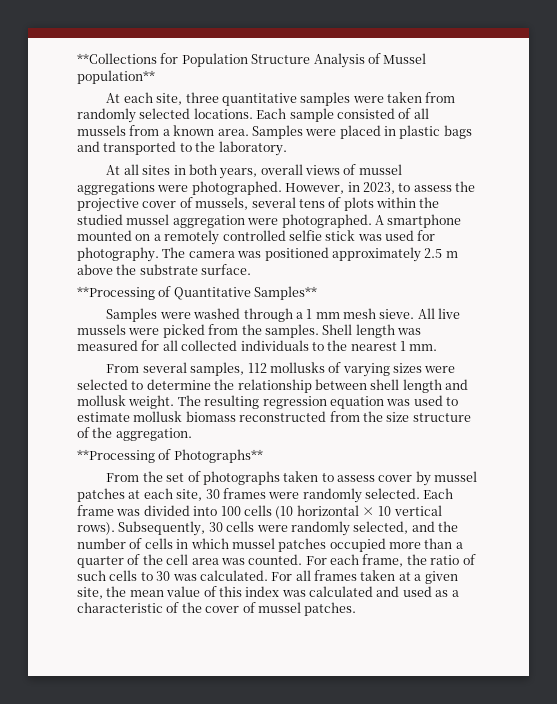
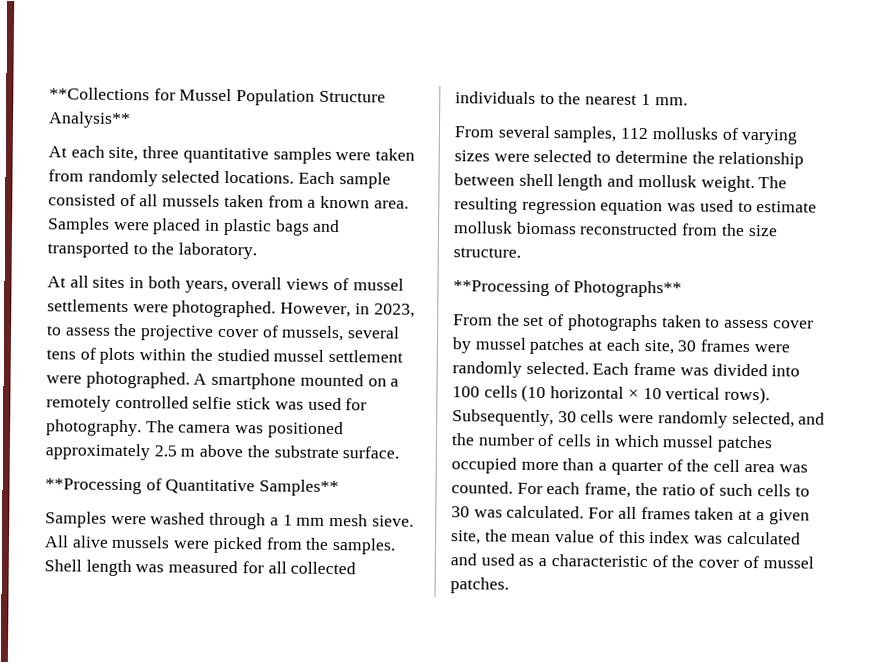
(179, 58) none -> [179,88,233,102] Mussel
[313,53,427,68] [77,70,155,84] Analysis of Mussel population** -> [48,111,131,129] Analysis**
(126, 130) none -> [223,194,264,208] taken
[77,182,155,195] aggregations -> [47,299,129,313] settlements
[172,215,245,228] aggregation -> [328,349,404,363] settlement
[438,308,461,319] live -> [71,535,109,548] alive
[412,413,471,422] [77,427,192,441] structure of the aggregation. -> [453,247,521,258] structure.

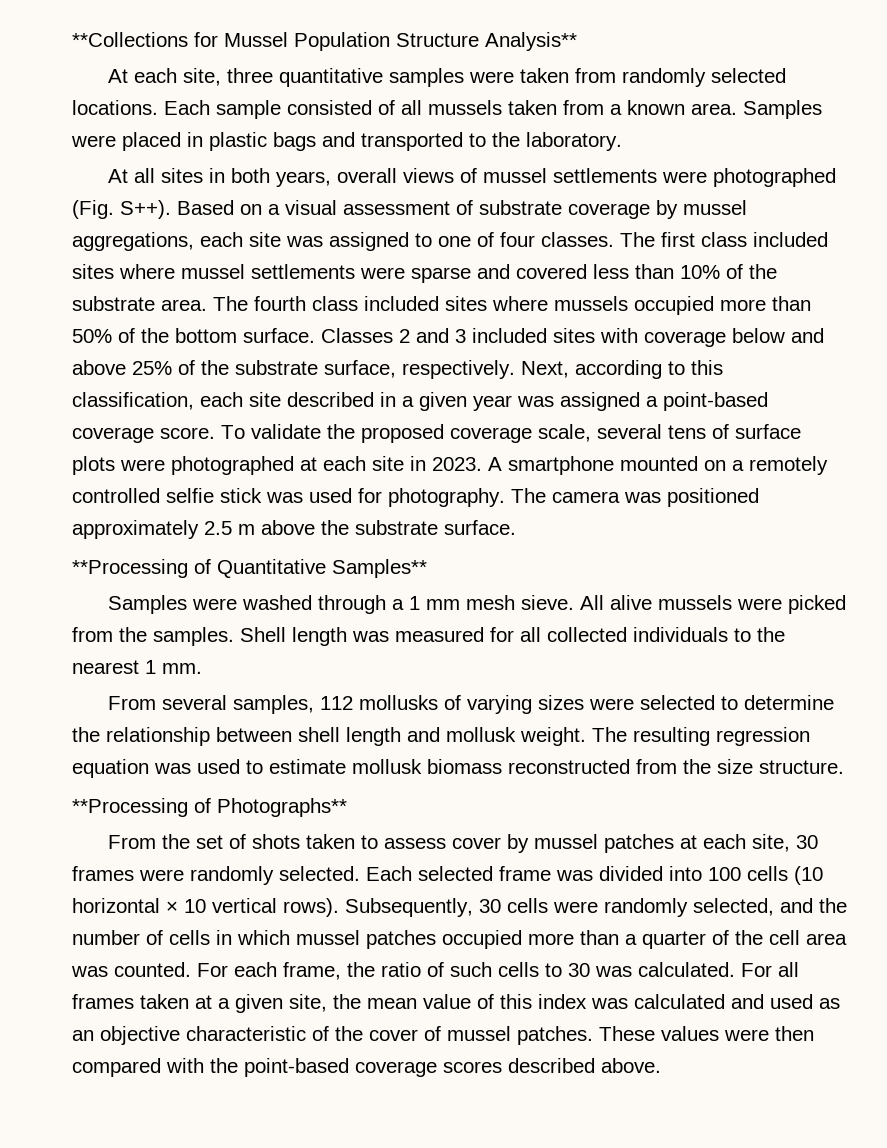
[172,300,415,318] [46,323,401,342] [46,347,404,365] [46,371,190,389] photographed. However, in 2023, to assess the projective cover of mussels, several tens of plots within the studied mussel settlement were photographed. -> [713,168,837,187] [72,200,747,219] [72,232,828,251] [72,264,777,283] [72,296,811,315] [72,328,824,347] [72,360,723,379] [72,392,768,411] [72,424,801,443] [72,456,482,475] photographed (Fig. S++). Based on a visual assessment of substrate coverage by mussel aggregations, each site was assigned to one of four classes. The first class included sites where mussel settlements were sparse and covered less than 10% of the substrate area. The fourth class included sites where mussels occupied more than 50% of the bottom surface. Classes 2 and 3 included sites with coverage below and above 25% of the substrate surface, respectively. Next, according to this classification, each site described in a given year was assigned a point-based coverage score. To validate the proposed coverage scale, several tens of surface plots were photographed at each site in 2023.
[567,314,658,332] photographs -> [252,834,301,849] shots
(630, 368) none -> [418,866,493,881] selected
[538,557,548,567] a -> [72,1026,180,1045] an objective
(509, 585) none -> [599,1026,814,1041] [72,1058,661,1077] These values were then compared with the point-based coverage scores described above.

